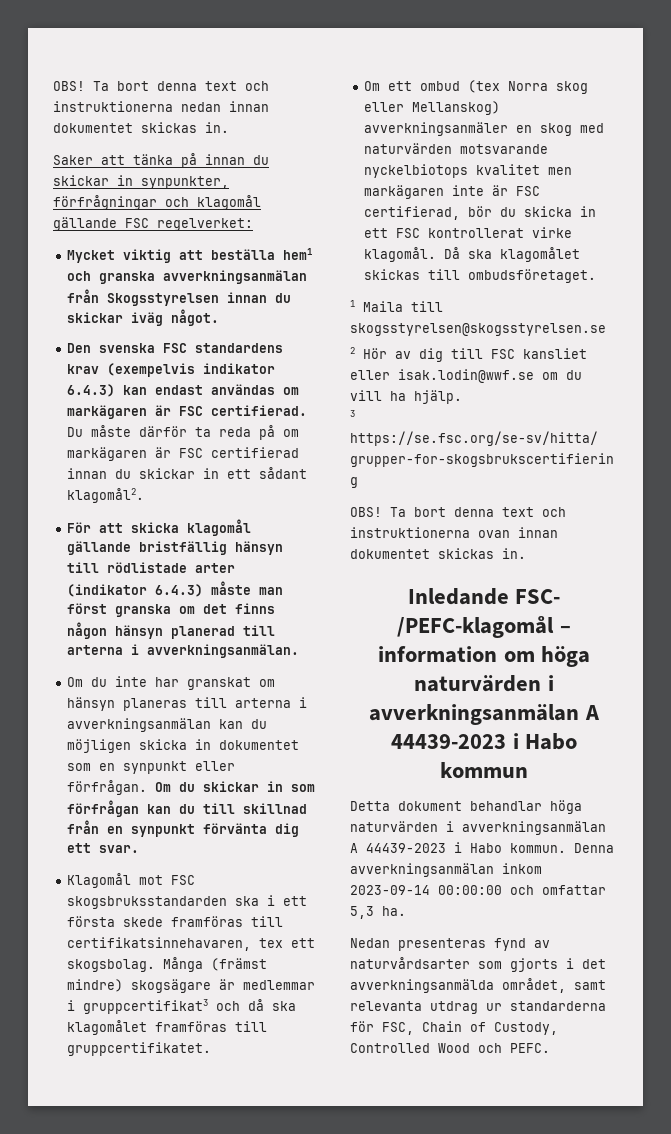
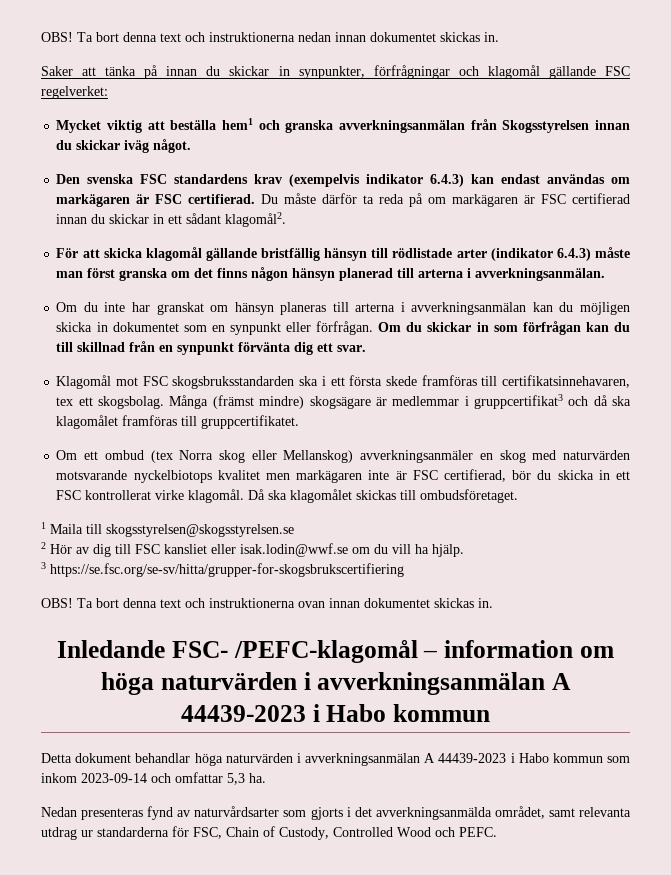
[510,843,614,853] [350,863,494,877] kommun. Denna avverkningsanmälan -> [552,753,630,763] kommun som
[438,885,502,895] 00:00:00 -> (147, 778) none

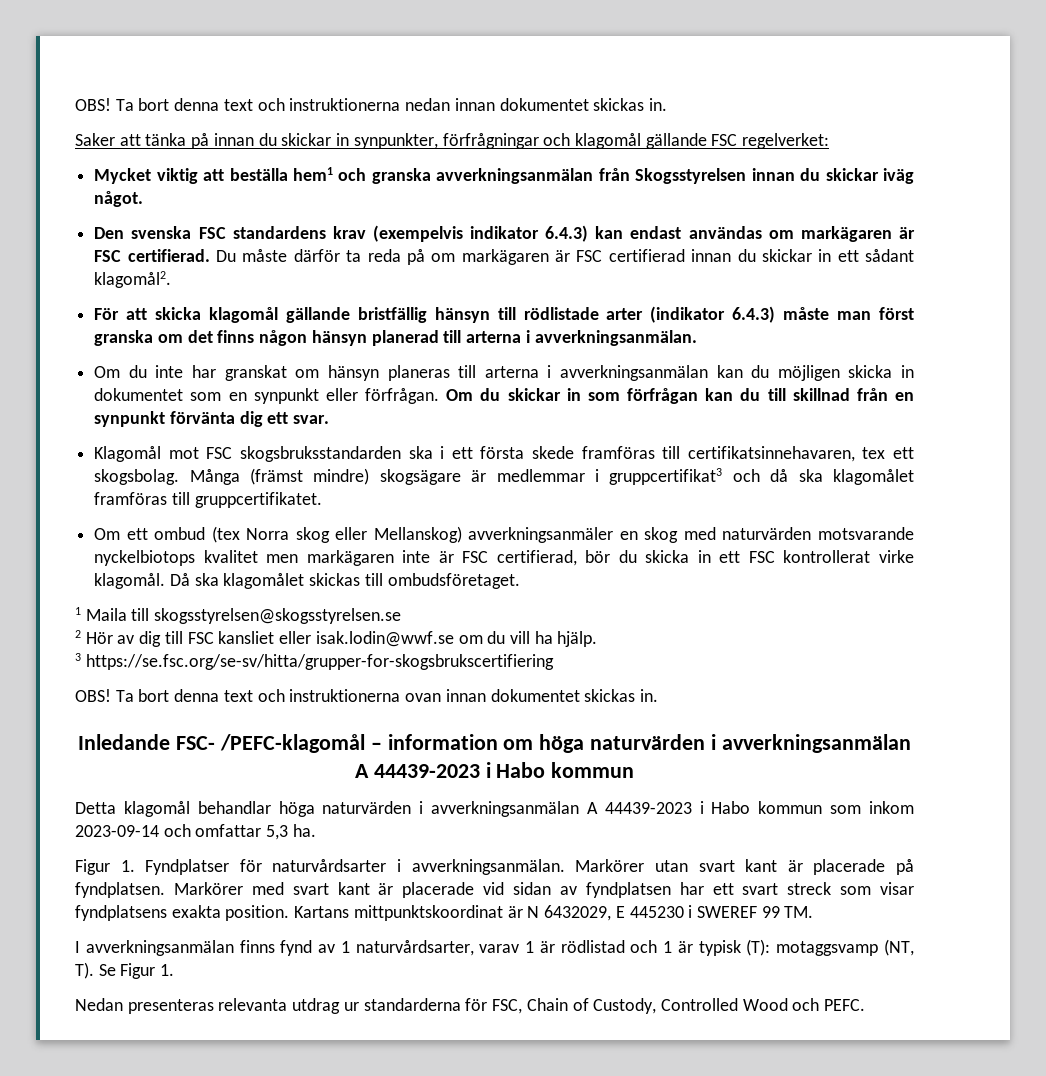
[75,753,132,763] dokument -> [123,801,190,817] klagomål
[41,806,575,820] Nedan presenteras fynd av naturvårdsarter som gjorts i det avverkningsanmälda området, samt -> [75,859,915,875] [75,882,914,898] [75,905,814,921] [75,939,914,956] [75,962,175,979] [75,998,214,1014] Figur 1. Fyndplatser för naturvårdsarter i avverkningsanmälan. Markörer utan svart kant är placerade på fyndplatsen. Markörer med svart kant är placerade vid sidan av fyndplatsen har ett svart streck som visar fyndplatsens exakta position. Kartans mittpunktskoordinat är N 6432029, E 445230 i SWEREF 99 TM. // I avverkningsanmälan finns fynd av 1 naturvårdsarter, varav 1 är rödlistad och 1 är typisk (T): motaggsvamp (NT, T). Se Figur 1. // Nedan presenteras

